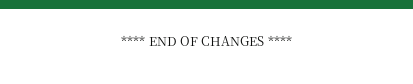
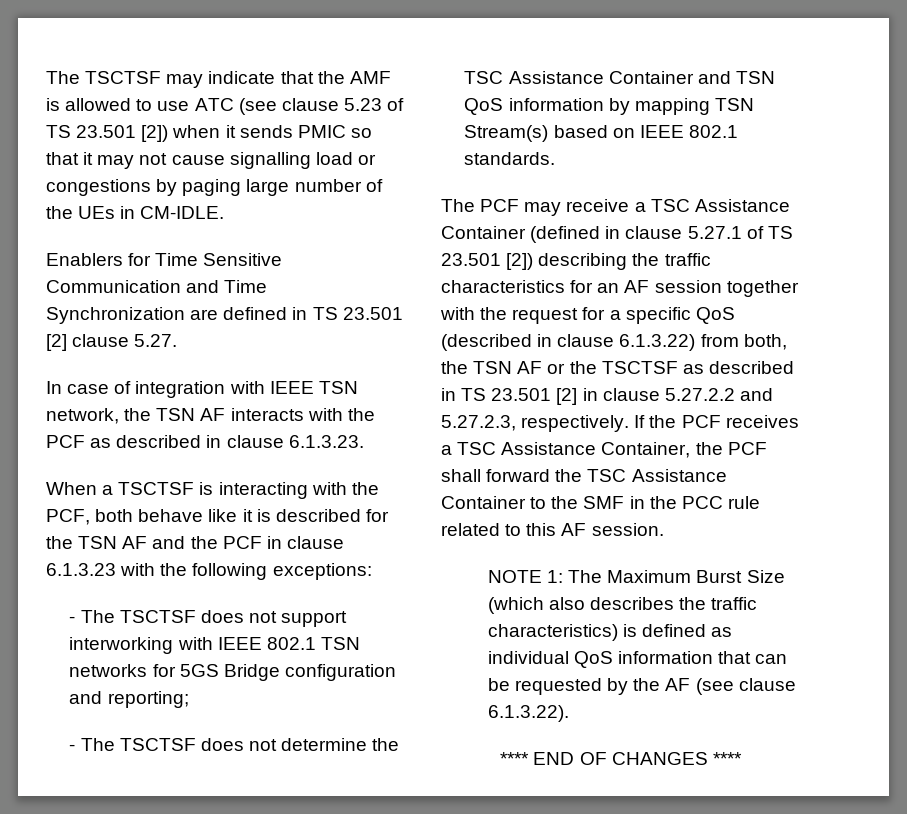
(121, 40) none -> [46,71,391,88] [46,98,405,115] [46,125,372,142] [46,152,376,169] [46,179,383,196] [46,206,225,219] [46,253,283,266] [46,280,268,293] [46,307,403,324] [46,334,178,351] [46,381,358,398] [46,408,375,424] [46,435,364,448] [46,482,379,499] [46,509,389,525] [46,536,344,549] [46,563,372,580] [69,610,348,627] [69,637,360,654] [69,664,396,681] [69,691,189,708] [69,738,400,751] [464,71,775,84] [464,98,754,115] [464,125,738,142] [464,152,556,165] [441,199,790,216] [441,226,793,243] [441,253,711,270] [441,280,799,297] [440,307,735,324] [441,334,787,351] [441,361,794,374] [441,388,773,405] [441,415,799,432] [441,442,767,458] [441,469,727,482] [441,496,760,509] [441,523,664,536] [487,570,785,583] [487,597,758,614] [487,624,733,641] [487,651,788,668] [487,678,796,695] [487,705,569,722] The TSCTSF may indicate that the AMF is allowed to use ATC (see clause 5.23 of TS 23.501 [2]) when it sends PMIC so that it may not cause signalling load or congestions by paging large number of the UEs in CM-IDLE. // Enablers for Time Sensitive Communication and Time Synchronization are defined in TS 23.501 [2] clause 5.27. // In case of integration with IEEE TSN network, the TSN AF interacts with the PCF as described in clause 6.1.3.23. // When a TSCTSF is interacting with the PCF, both behave like it is described for the TSN AF and the PCF in clause 6.1.3.23 with the following exceptions: // - The TSCTSF does not support interworking with IEEE 802.1 TSN networks for 5GS Bridge configuration and reporting; // - The TSCTSF does not determine the TSC Assistance Container and TSN QoS information by mapping TSN Stream(s) based on IEEE 802.1 standards. // The PCF may receive a TSC Assistance Container (defined in clause 5.27.1 of TS 23.501 [2]) describing the traffic characteristics for an AF session together with the request for a specific QoS (described in clause 6.1.3.22) from both, the TSN AF or the TSCTSF as described in TS 23.501 [2] in clause 5.27.2.2 and 5.27.2.3, respectively. If the PCF receives a TSC Assistance Container, the PCF shall forward the TSC Assistance Container to the SMF in the PCC rule related to this AF session. // NOTE 1: The Maximum Burst Size (which also describes the traffic characteristics) is defined as individual QoS information that can be requested by the AF (see clause 6.1.3.22). //

